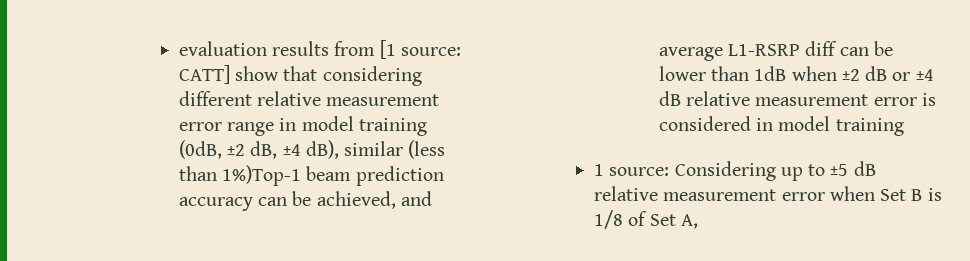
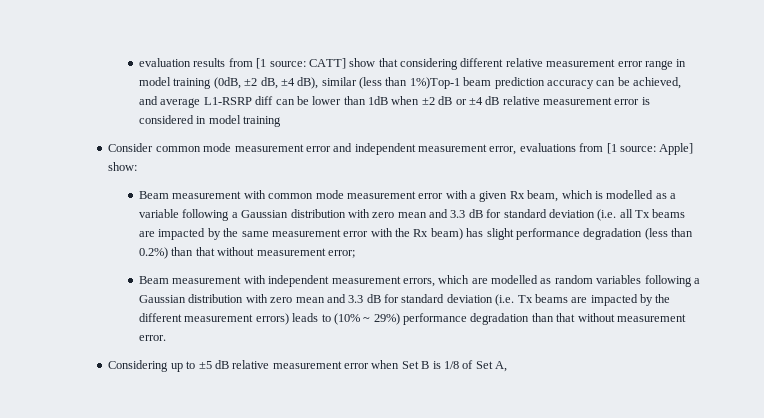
[594,164,670,176] 1 source: -> [108,143,694,155] [108,162,138,171] [139,190,677,202] [139,209,686,221] [139,228,694,240] [139,247,355,259] [139,275,700,287] [139,294,671,306] [139,313,686,325] [139,335,167,341] Consider common mode measurement error and independent measurement error, evaluations from [1 source: Apple] show: // Beam measurement with common mode measurement error with a given Rx beam, which is modelled as a variable following a Gaussian distribution with zero mean and 3.3 dB for standard deviation (i.e. all Tx beams are impacted by the same measurement error with the Rx beam) has slight performance degradation (less than 0.2%) than that without measurement error; // Beam measurement with independent measurement errors, which are modelled as random variables following a Gaussian distribution with zero mean and 3.3 dB for standard deviation (i.e. Tx beams are impacted by the different measurement errors) leads to (10% ~ 29%) performance degradation than that without measurement error. //

